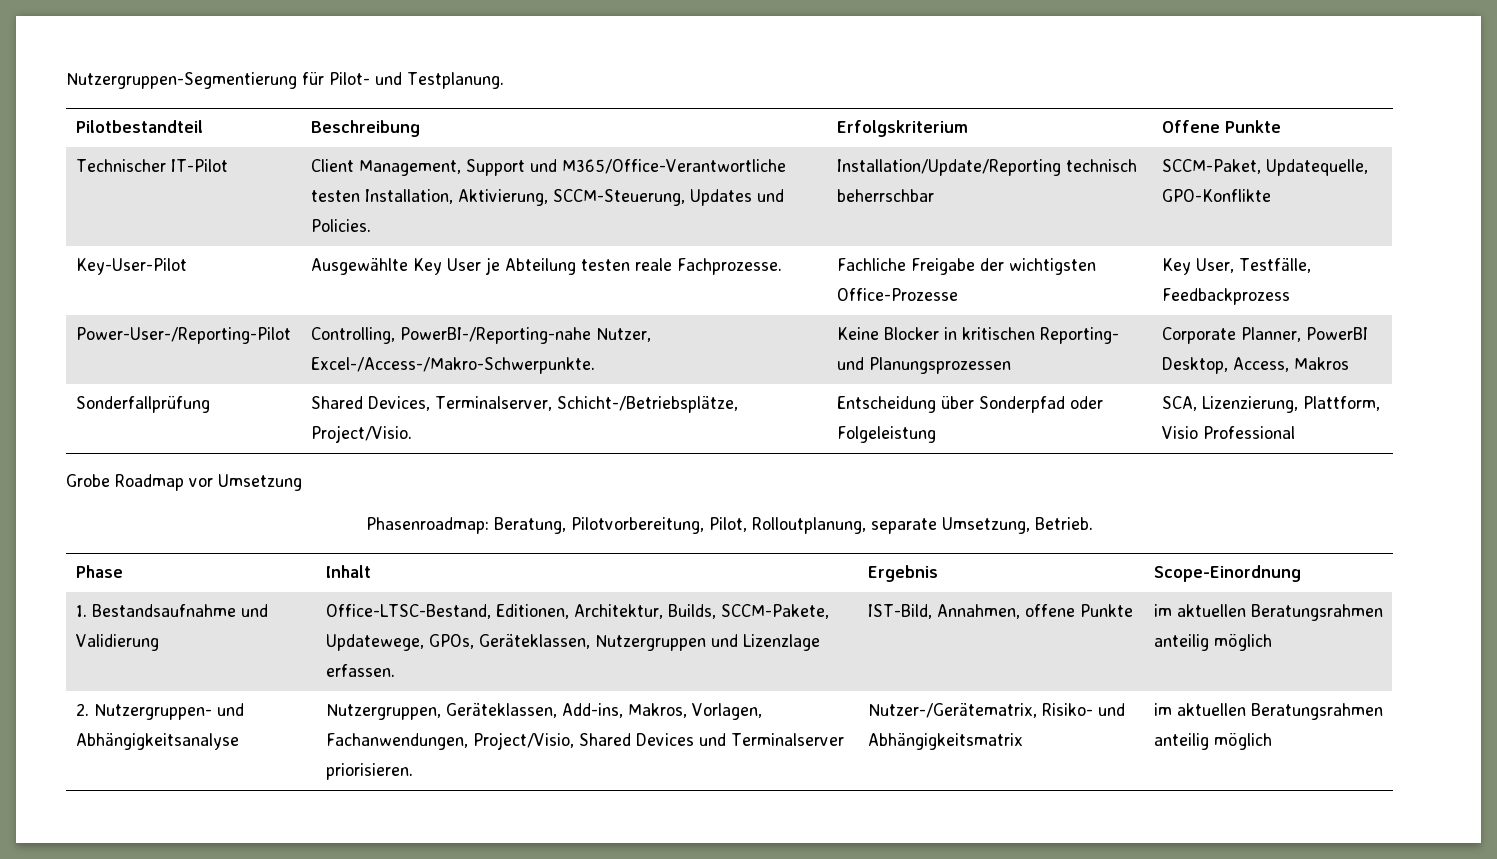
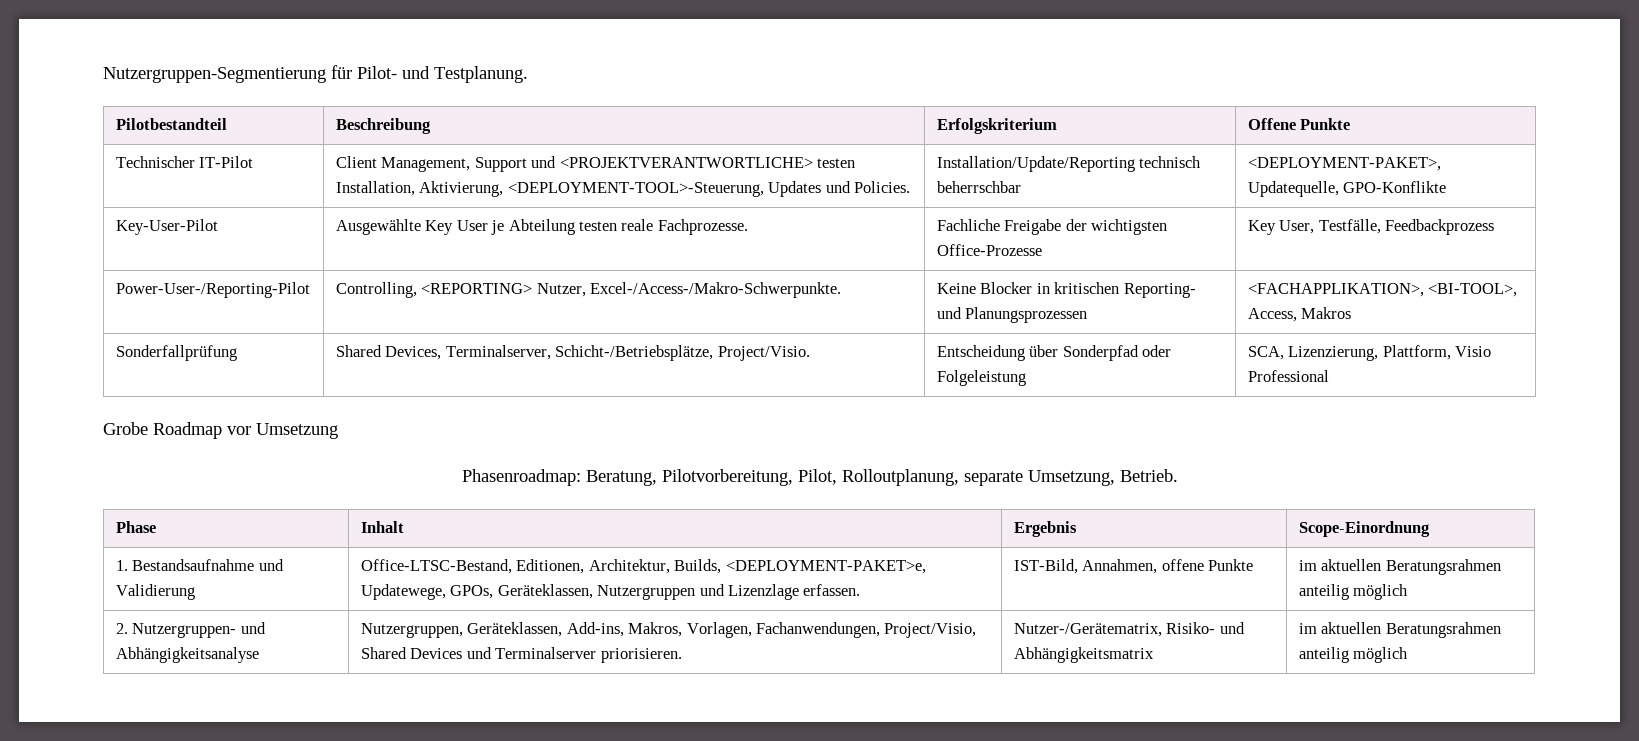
[561,159,786,174] M365/Office-Verantwortliche -> [559,157,813,168] <PROJEKTVERANTWORTLICHE>
[552,189,685,206] SCCM-Steuerung, -> [507,182,764,197] <DEPLOYMENT-TOOL>-Steuerung,
[1161,159,1261,174] SCCM-Paket, -> [1247,157,1441,171] <DEPLOYMENT-PAKET>,
[399,327,591,344] PowerBI-/Reporting-nahe -> [421,283,533,294] <REPORTING>
[1161,327,1368,344] [1161,357,1228,374] Corporate Planner, PowerBI Desktop, -> [1247,283,1518,297] <FACHAPPLIKATION>, <BI-TOOL>,
[720,604,829,619] SCCM-Pakete, -> [725,560,926,574] <DEPLOYMENT-PAKET>e,

